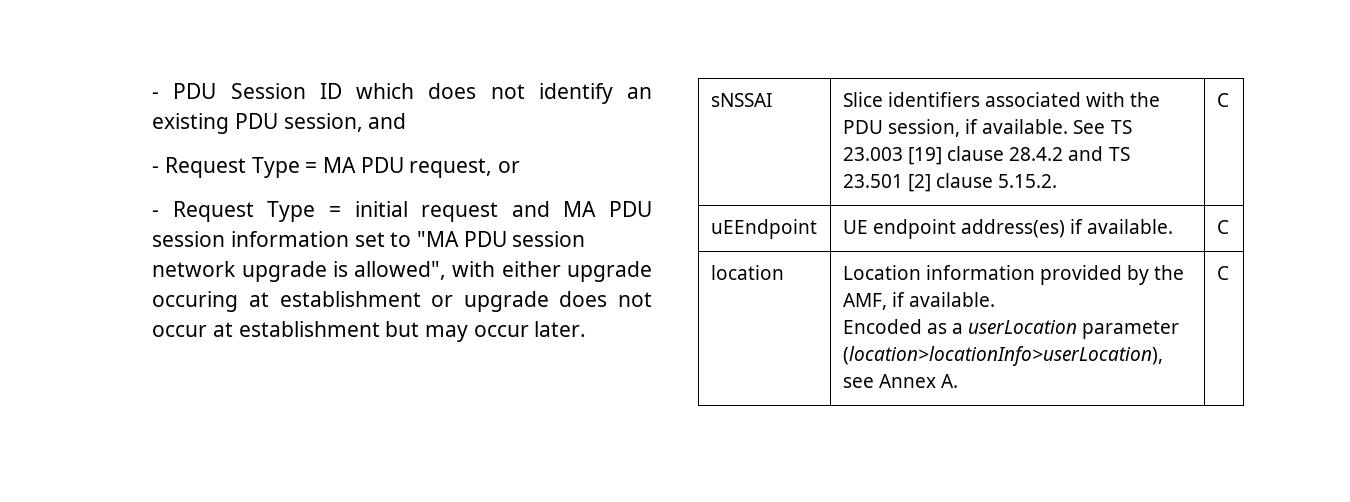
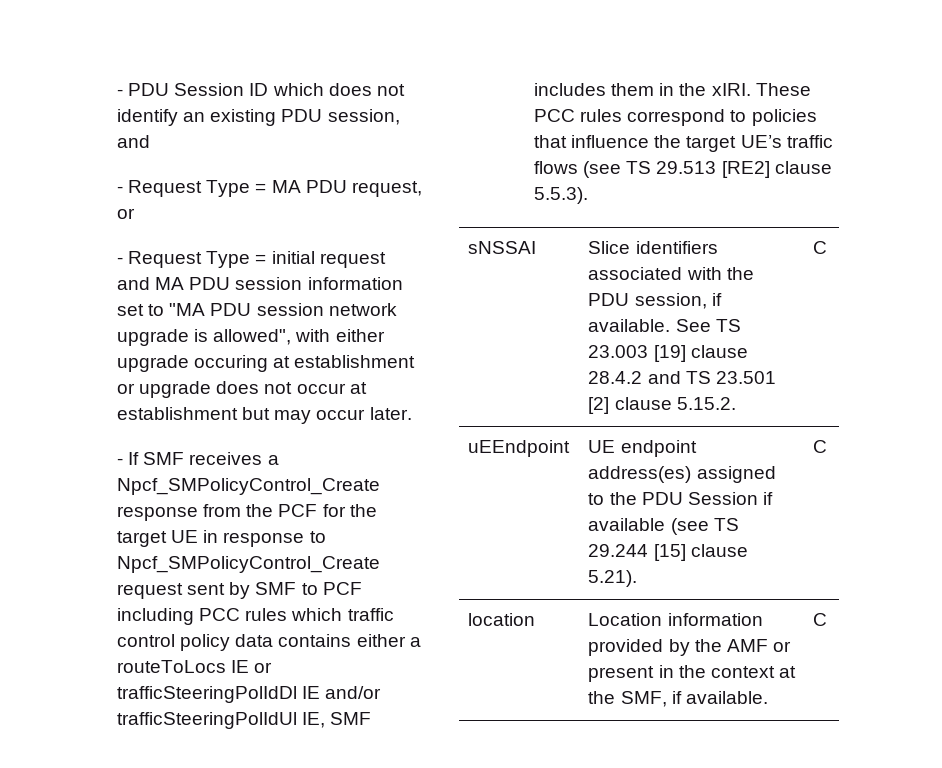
(587, 329) none -> [117,452,279,465] [117,478,381,495] [117,504,377,521] [117,530,326,547] [117,556,381,573] [117,582,362,599] [117,608,394,625] [117,634,421,651] [117,660,273,673] [117,686,382,703] [117,712,372,729] [534,83,811,96] [534,109,817,126] [534,135,833,152] [534,161,832,178] [534,187,589,204] // - If SMF receives a Npcf_SMPolicyControl_Create response from the PCF for the target UE in response to Npcf_SMPolicyControl_Create request sent by SMF to PCF including PCC rules which traffic control policy data contains either a routeToLocs IE or trafficSteeringPolIdDl IE and/or trafficSteeringPolIdUl IE, SMF includes them in the xIRI. These PCC rules correspond to policies that influence the target UE’s traffic flows (see TS 29.513 [RE2] clause 5.5.3).
[1070,219,1174,234] if available. -> [696,466,776,483] [588,492,773,505] [588,518,739,535] [588,544,748,561] [588,570,638,587] assigned to the PDU Session if available (see TS 29.244 [15] clause 5.21).
[842,292,996,310] [842,319,1180,339] [842,346,1163,366] [842,374,959,388] AMF, if available. // Encoded as a userLocation parameter (location>locationInfo>userLocation), see Annex A. -> [726,639,791,652] [588,665,796,682] [588,691,768,707] AMF or present in the context at the SMF, if available.

